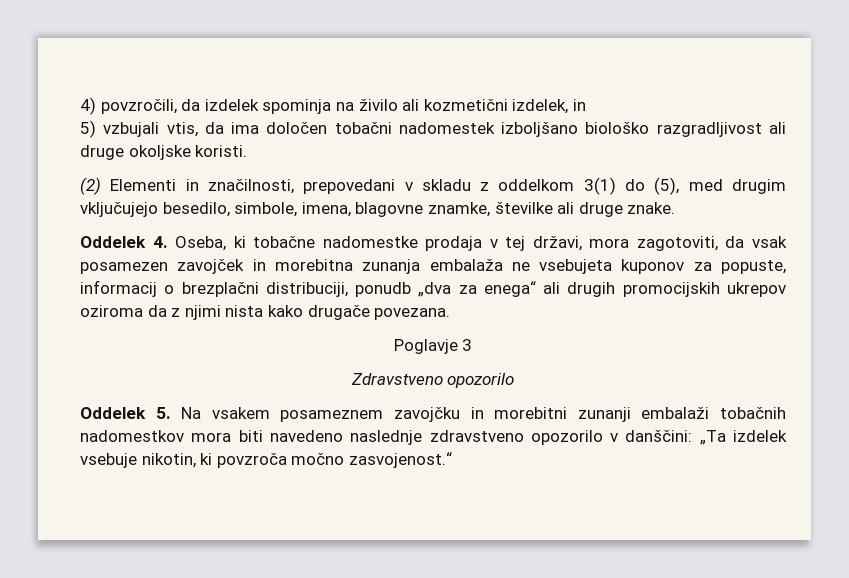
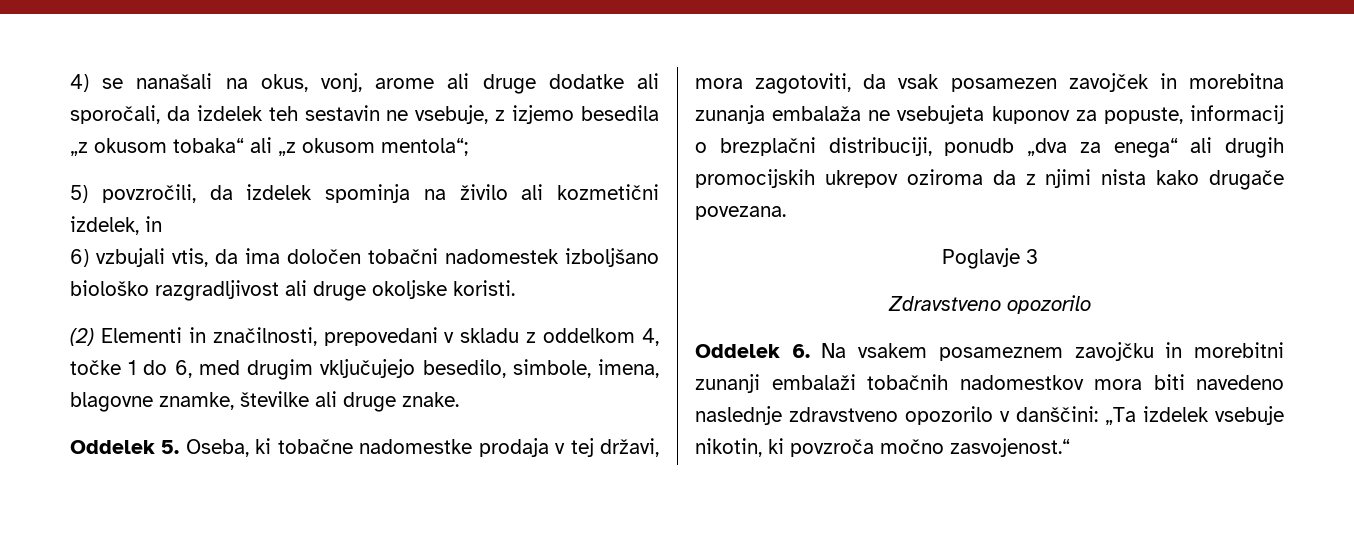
(96, 106) none -> [102,73,659,94] [70,105,660,124] [70,137,468,156] [70,185,88,203] se nanašali na okus, vonj, arome ali druge dodatke ali sporočali, da izdelek teh sestavin ne vsebuje, z izjemo besedila „z okusom tobaka“ ali „z okusom mentola“; // 5)
[80,120,96,138] 5) -> [70,249,89,267] 6)
[583,177,680,195] 3(1) do (5), -> [642,328,660,346] [70,360,192,378] 4, točke 1 do 6,
[152,236,168,248] 4. -> [161,440,180,454] 5.
[155,407,171,419] 5. -> [791,344,810,358] 6.

